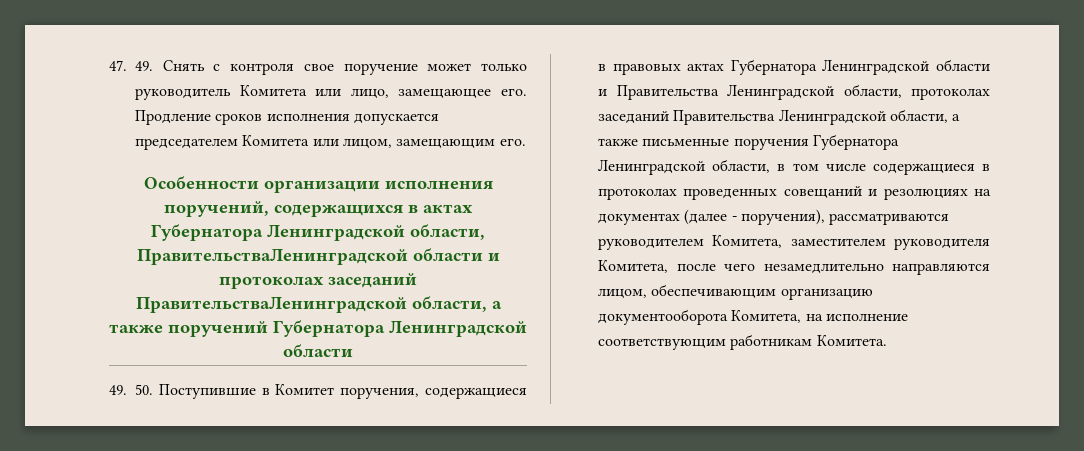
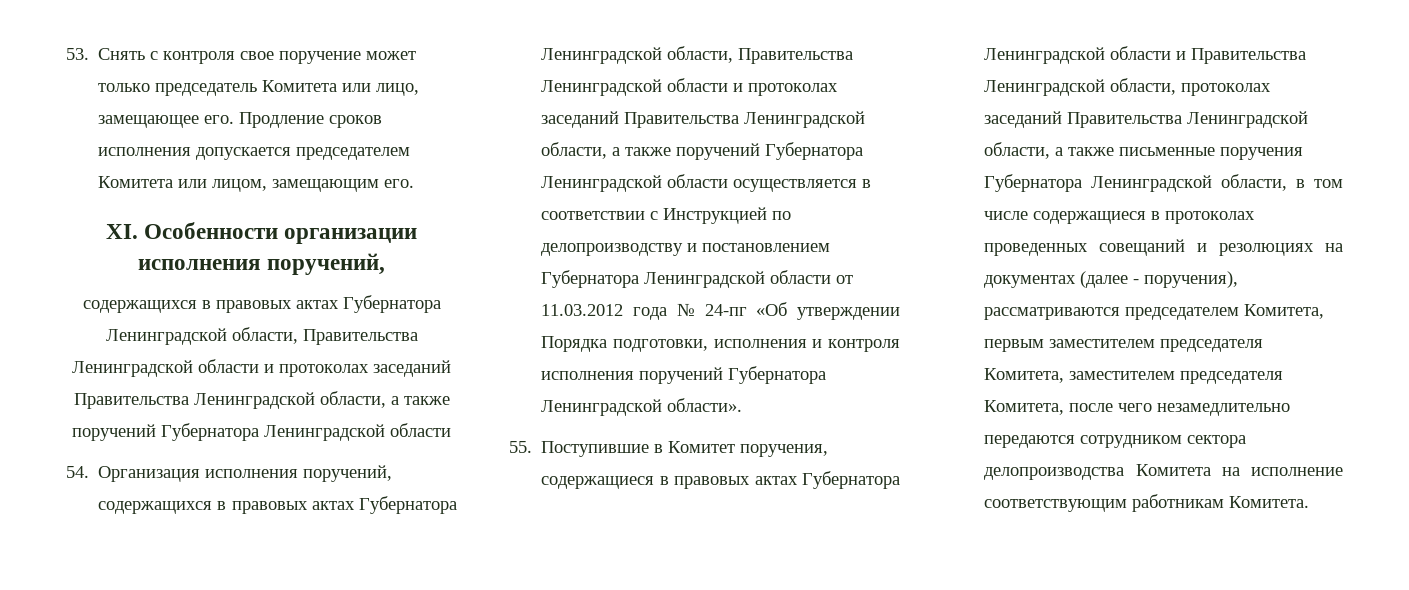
[109,60,153,71] 47. 49. -> [66,48,89,60] 53.
[135,88,231,100] руководитель -> [155,83,258,96] председатель
(526, 142) none -> [105,224,138,239] XI.
[274,204,473,217] [151,224,485,241] [136,248,500,265] [219,273,417,289] [135,296,407,313] содержащихся в актах Губернатора Ленинградской области, ПравительстваЛенинградской области и протоколах заседаний ПравительстваЛенинградской -> [82,295,441,313] [105,327,418,345] [72,359,451,377] [73,392,315,409] // содержащихся в правовых актах Губернатора Ленинградской области, Правительства Ленинградской области и протоколах заседаний Правительства Ленинградской
[109,384,153,395] 49. 50. -> [66,465,393,482] [98,496,457,514] [541,46,854,64] [541,78,839,96] [541,111,866,128] [541,142,864,160] [541,174,872,192] [541,207,792,224] [541,243,831,256] [541,270,854,288] [541,302,900,320] [541,336,900,352] [541,366,827,384] [541,398,743,416] [509,441,532,453] 54. Организация исполнения поручений, содержащихся в правовых актах Губернатора Ленинградской области, Правительства Ленинградской области и протоколах заседаний Правительства Ленинградской области, а также поручений Губернатора Ленинградской области осуществляется в соответствии с Инструкцией по делопроизводству и постановлением Губернатора Ленинградской области от 11.03.2012 года № 24-пг «Об утверждении Порядка подготовки, исполнения и контроля исполнения поручений Губернатора Ленинградской области». // 55.
[598,238,704,250] руководителем -> [1125,304,1325,320] [984,339,1264,352] председателем Комитета, первым заместителем председателя
[894,238,990,250] руководителя -> [1180,371,1284,384] председателя
[892,263,990,275] [598,284,873,300] [598,309,802,325] направляются лицом, обеспечивающим организацию документооборота Комитета, -> [984,435,1247,448] [984,464,1211,480] передаются сотрудником сектора делопроизводства Комитета

